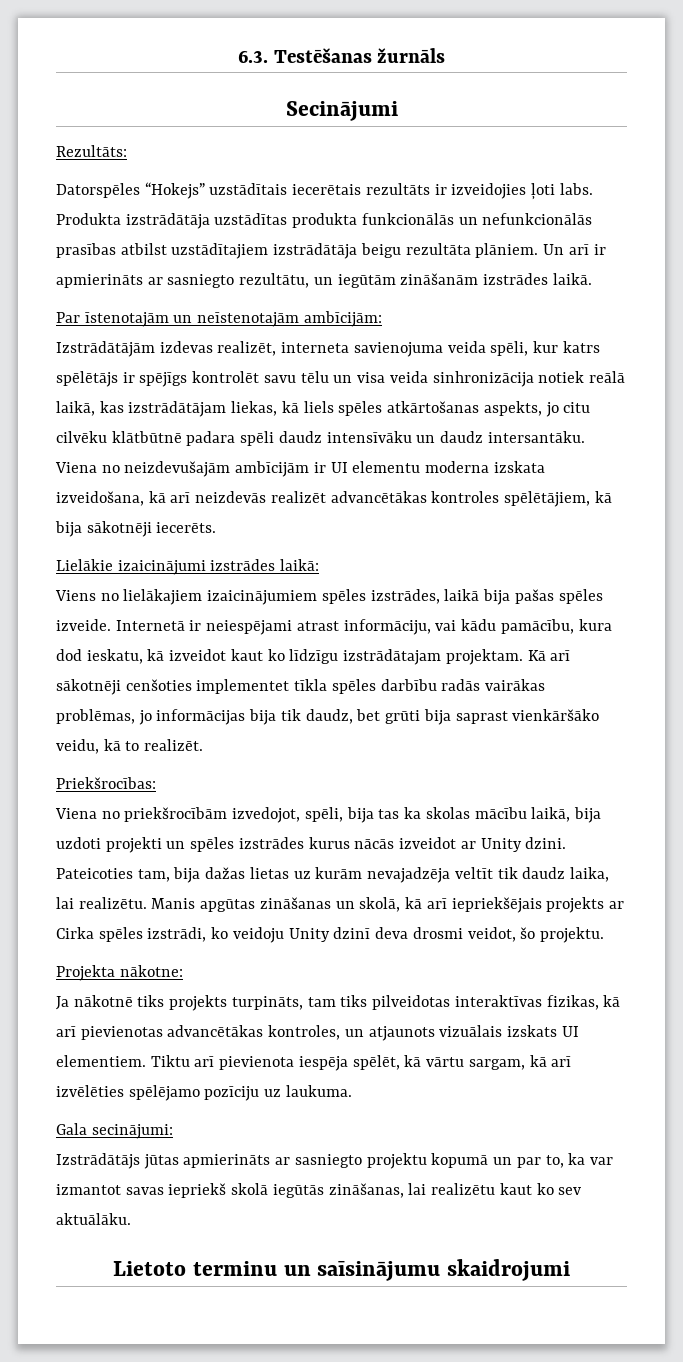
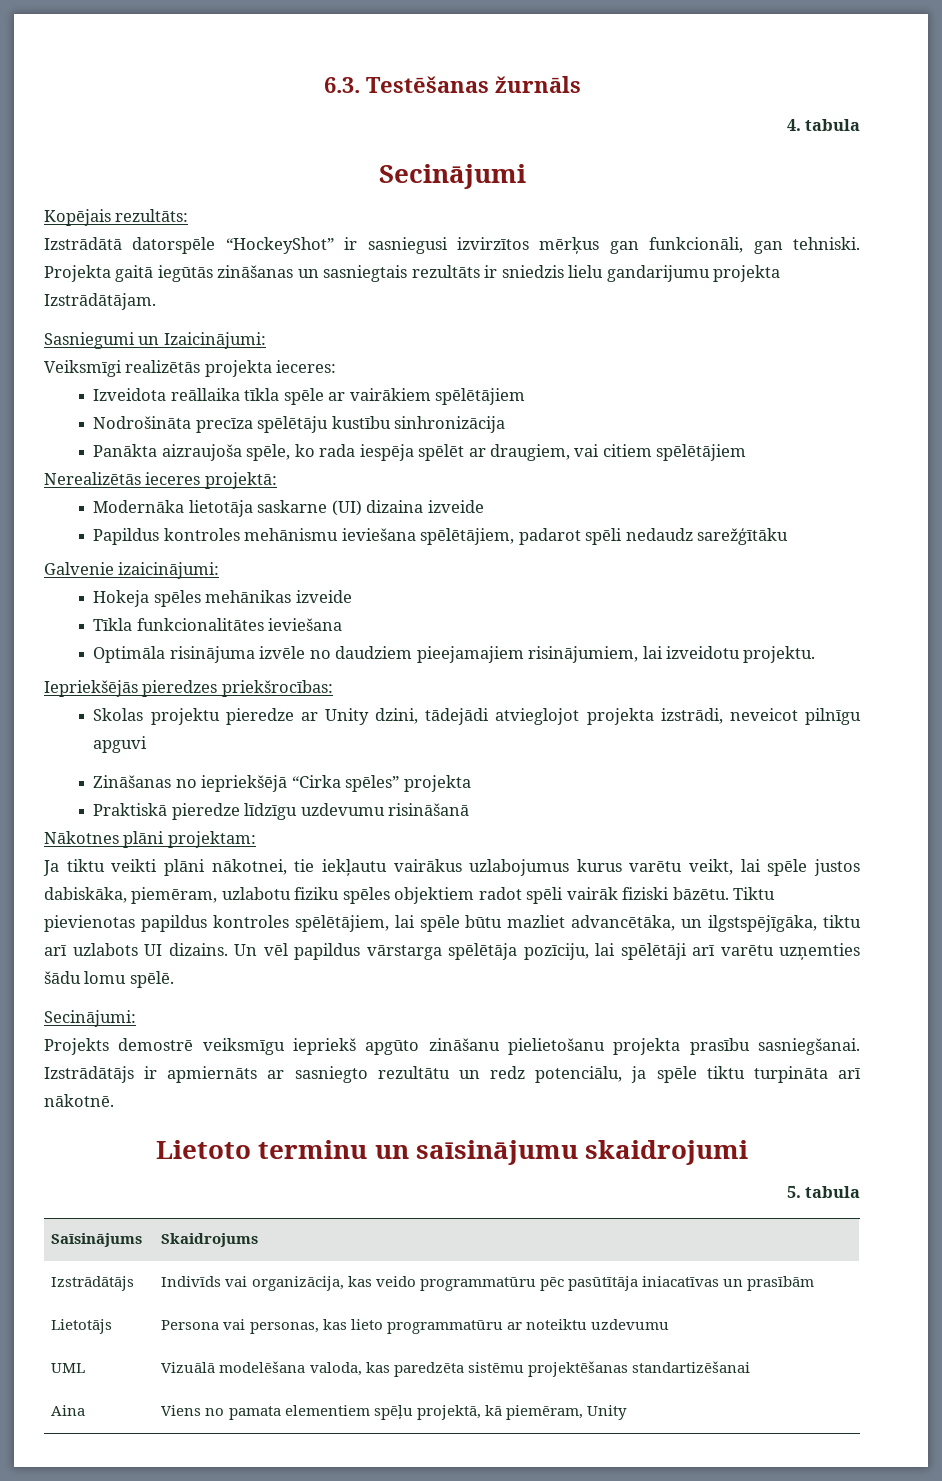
(446, 55) none -> [786,119,860,131] // 4. tabula
[56,145,127,157] [56,182,593,200] [56,213,593,229] [56,243,606,259] [56,273,592,288] [56,311,382,327] [56,341,600,357] [56,371,625,387] [56,401,591,417] [56,431,585,446] [55,461,545,477] [56,491,612,507] [55,521,217,537] [56,559,320,575] [55,589,603,605] [56,619,612,635] [56,649,571,665] [56,679,546,695] [56,709,600,725] [56,739,204,754] [56,777,156,789] [55,807,601,823] [56,837,567,853] [56,867,609,883] [56,897,624,913] [56,927,604,943] [56,965,183,981] [56,995,621,1011] [56,1025,579,1041] [56,1055,572,1071] [56,1085,352,1101] [56,1123,173,1139] [56,1153,613,1169] [56,1183,582,1198] [56,1213,131,1225] Rezultāts: // Datorspēles “Hokejs” uzstādītais iecerētais rezultāts ir izveidojies ļoti labs. Produkta izstrādātāja uzstādītas produkta funkcionālās un nefunkcionālās prasības atbilst uzstādītajiem izstrādātāja beigu rezultāta plāniem. Un arī ir apmierināts ar sasniegto rezultātu, un iegūtām zināšanām izstrādes laikā. // Par īstenotajām un neīstenotajām ambīcijām: // Izstrādātājām izdevas realizēt, interneta savienojuma veida spēli, kur katrs spēlētājs ir spējīgs kontrolēt savu tēlu un visa veida sinhronizācija notiek reālā laikā, kas izstrādātājam liekas, kā liels spēles atkārtošanas aspekts, jo citu cilvēku klātbūtnē padara spēli daudz intensīvāku un daudz intersantāku. Viena no neizdevušajām ambīcijām ir UI elementu moderna izskata izveidošana, kā arī neizdevās realizēt advancētākas kontroles spēlētājiem, kā bija sākotnēji iecerēts. // Lielākie izaicinājumi izstrādes laikā: // Viens no lielākajiem izaicinājumiem spēles izstrādes, laikā bija pašas spēles izveide. Internetā ir neiespējami atrast informāciju, vai kādu pamācību, kura dod ieskatu, kā izveidot kaut ko līdzīgu izstrādātajam projektam. Kā arī sākotnēji cenšoties implementet tīkla spēles darbību radās vairākas problēmas, jo informācijas bija tik daudz, bet grūti bija saprast vienkāršāko veidu, kā to realizēt. // Priekšrocības: // Viena no priekšrocībām izvedojot, spēli, bija tas ka skolas mācību laikā, bija uzdoti projekti un spēles izstrādes kurus nācās izveidot ar Unity dzini. Pateicoties tam, bija dažas lietas uz kurām nevajadzēja veltīt tik daudz laika, lai realizētu. Manis apgūtas zināšanas un skolā, kā arī iepriekšējais projekts ar Cirka spēles izstrādi, ko veidoju Unity dzinī deva drosmi veidot, šo projektu. // Projekta nākotne: // Ja nākotnē tiks projekts turpināts, tam tiks pilveidotas interaktīvas fizikas, kā arī pievienotas advancētākas kontroles, un atjaunots vizuālais izskats UI elementiem. Tiktu arī pievienota iespēja spēlēt, kā vārtu sargam, kā arī izvēlēties spēlējamo pozīciju uz laukuma. // Gala secinājumi: // Izstrādātājs jūtas apmierināts ar sasniegto projektu kopumā un par to, ka var izmantot savas iepriekš skolā iegūtās zināšanas, lai realizētu kaut ko sev aktuālāku. -> [44,209,189,226] [44,237,860,254] [44,265,781,282] [44,293,156,310] [44,332,266,349] [44,360,337,377] [93,388,526,405] [93,416,506,433] [93,444,747,461] [44,472,277,489] [93,500,484,517] [93,528,789,545] [44,562,220,579] [93,590,352,607] [93,618,343,631] [93,646,816,663] [44,680,333,697] [93,708,861,725] [93,736,148,753] [93,775,471,792] [93,803,470,820] [44,831,256,848] [43,859,860,876] [44,887,776,904] [44,915,861,932] [44,943,860,960] [44,971,174,988] [44,1010,136,1027] [44,1038,861,1055] [44,1066,862,1083] [44,1094,114,1107] Kopējais rezultāts: // Izstrādātā datorspēle “HockeyShot” ir sasniegusi izvirzītos mērķus gan funkcionāli, gan tehniski. Projekta gaitā iegūtās zināšanas un sasniegtais rezultāts ir sniedzis lielu gandarijumu projekta Izstrādātājam. // Sasniegumi un Izaicinājumi: // Veiksmīgi realizētās projekta ieceres: // Izveidota reāllaika tīkla spēle ar vairākiem spēlētājiem // Nodrošināta precīza spēlētāju kustību sinhronizācija // Panākta aizraujoša spēle, ko rada iespēja spēlēt ar draugiem, vai citiem spēlētājiem // Nerealizētās ieceres projektā: // Modernāka lietotāja saskarne (UI) dizaina izveide // Papildus kontroles mehānismu ieviešana spēlētājiem, padarot spēli nedaudz sarežģītāku // Galvenie izaicinājumi: // Hokeja spēles mehānikas izveide // Tīkla funkcionalitātes ieviešana // Optimāla risinājuma izvēle no daudziem pieejamajiem risinājumiem, lai izveidotu projektu. // Iepriekšējās pieredzes priekšrocības: // Skolas projektu pieredze ar Unity dzini, tādejādi atvieglojot projekta izstrādi, neveicot pilnīgu apguvi // Zināšanas no iepriekšējā “Cirka spēles” projekta // Praktiskā pieredze līdzīgu uzdevumu risināšanā // Nākotnes plāni projektam: // Ja tiktu veikti plāni nākotnei, tie iekļautu vairākus uzlabojumus kurus varētu veikt, lai spēle justos dabiskāka, piemēram, uzlabotu fiziku spēles objektiem radot spēli vairāk fiziski bāzētu. Tiktu pievienotas papildus kontroles spēlētājiem, lai spēle būtu mazliet advancētāka, un ilgstspējīgāka, tiktu arī uzlabots UI dizains. Un vēl papildus vārstarga spēlētāja pozīciju, lai spēlētāji arī varētu uzņemties šādu lomu spēlē. // Secinājumi: // Projekts demostrē veiksmīgu iepriekš apgūto zināšanu pielietošanu projekta prasību sasniegšanai. Izstrādātājs ir apmiernāts ar sasniegto rezultātu un redz potenciālu, ja spēle tiktu turpināta arī nākotnē.
(570, 1270) none -> [786,1186,860,1198] [51,1233,143,1247] [161,1233,259,1247] [51,1276,135,1291] [161,1276,814,1291] [51,1319,113,1334] [161,1319,669,1334] [51,1363,86,1373] [161,1361,750,1377] [51,1405,86,1416] [161,1405,627,1420] // 5. tabula // Saīsinājums | Skaidrojums // Izstrādātājs | Indivīds vai organizācija, kas veido programmatūru pēc pasūtītāja iniacatīvas un prasībām // Lietotājs | Persona vai personas, kas lieto programmatūru ar noteiktu uzdevumu // UML | Vizuālā modelēšana valoda, kas paredzēta sistēmu projektēšanas standartizēšanai // Aina | Viens no pamata elementiem spēļu projektā, kā piemēram, Unity

